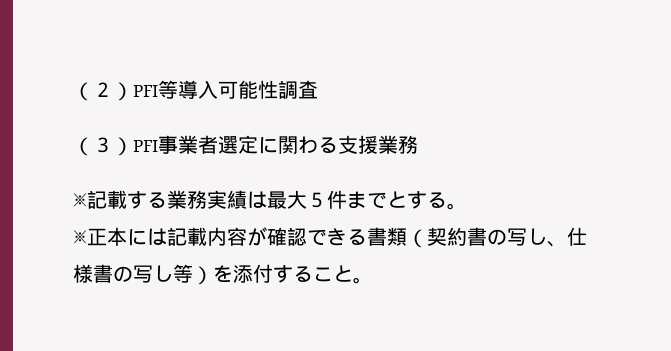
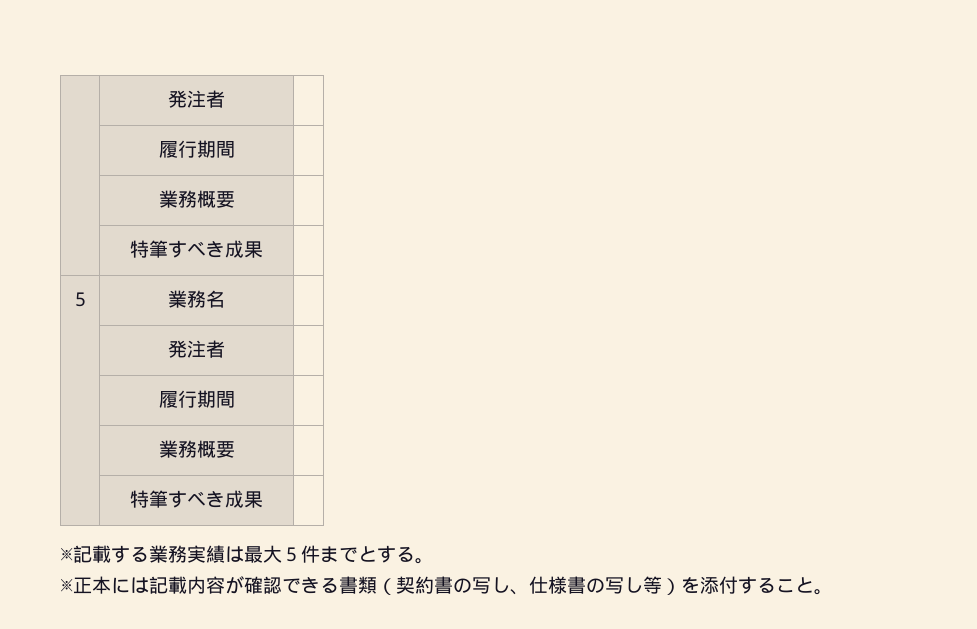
[73,80,318,101] [73,135,418,156] （２）PFI等導入可能性調査 // （３）PFI事業者選定に関わる支援業務 -> [168,90,225,108] [158,140,235,158] [158,190,235,208] [130,240,263,258] [70,292,90,307] [168,290,225,308] [168,340,225,358] [158,390,235,408] [158,440,235,458] [130,490,263,508] | 発注者 | // | 履行期間 | // | 業務概要 | // | 特筆すべき成果 | // ５ | 業務名 | // | 発注者 | // | 履行期間 | // | 業務概要 | // | 特筆すべき成果 |

